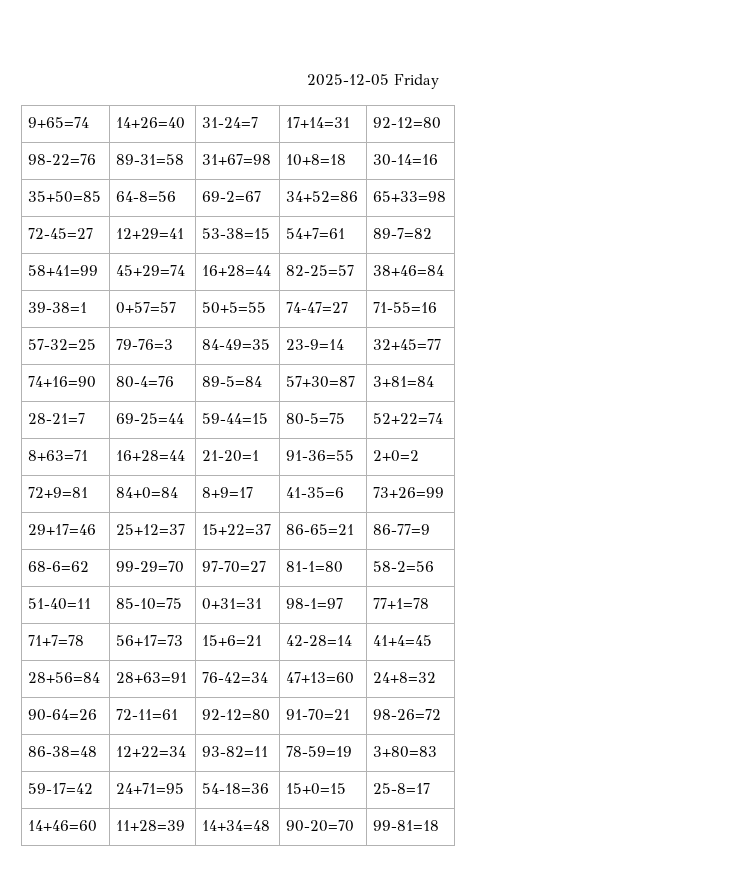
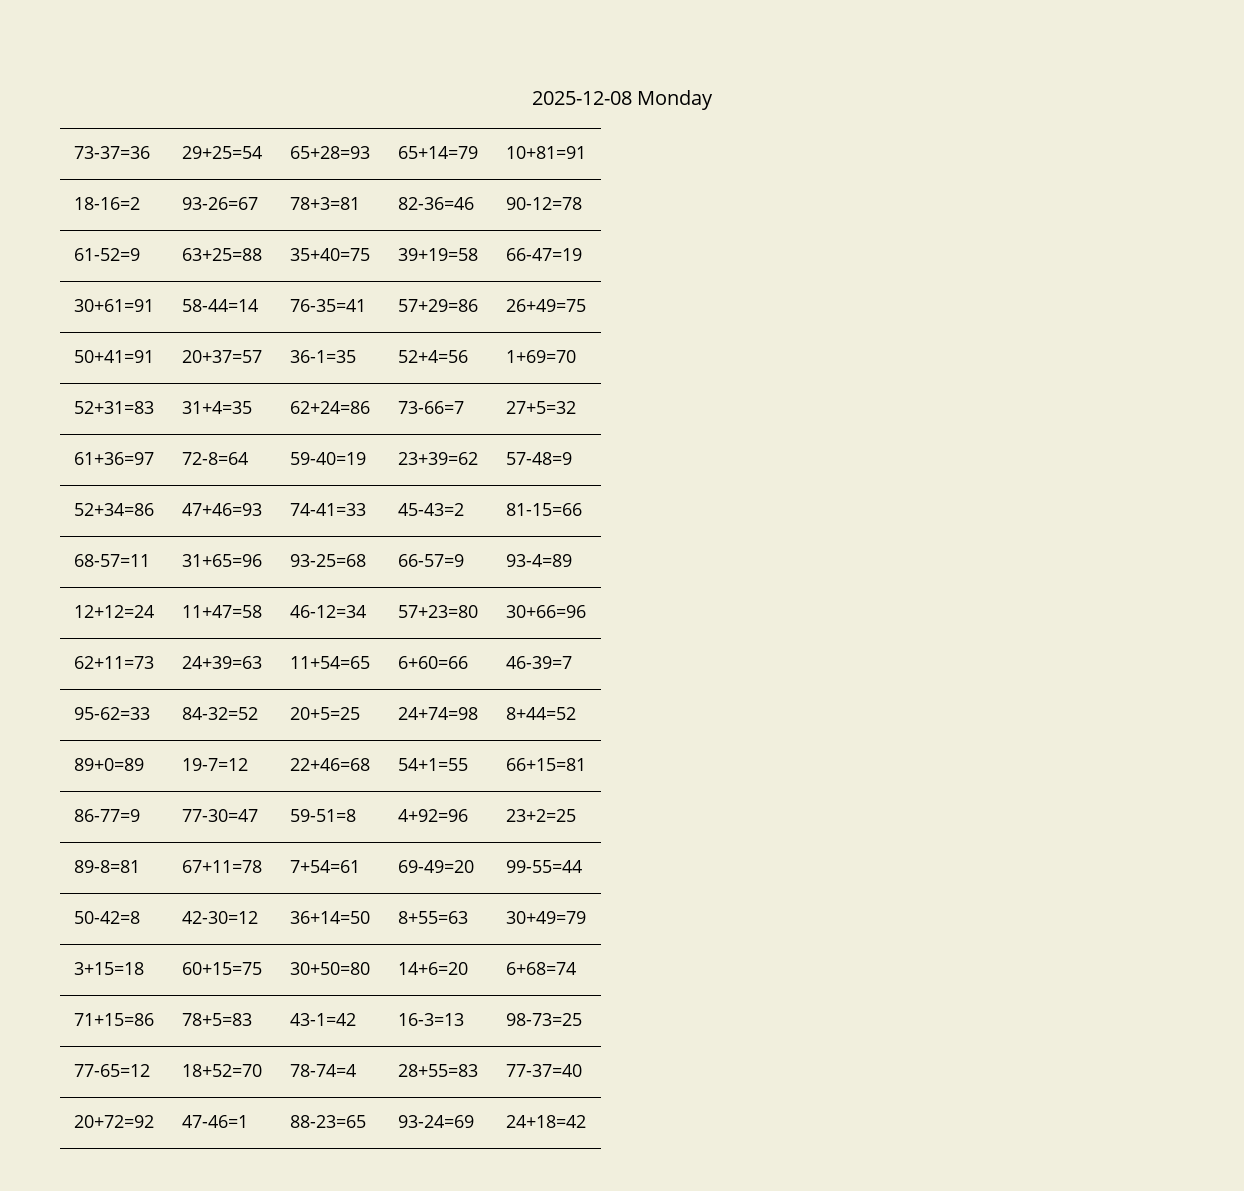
[306,74,439,89] [28,117,90,128] [116,117,186,129] [202,117,259,128] [286,117,351,128] [373,117,442,129] [28,154,97,165] [116,154,185,165] [202,154,272,165] [286,154,347,166] [373,154,439,166] [28,191,102,203] [116,191,177,202] [202,191,262,202] [286,191,359,202] [373,191,447,202] [28,228,94,239] [116,228,185,239] [202,228,271,239] [286,228,346,239] [373,228,433,239] [28,265,99,276] [116,265,186,276] [202,265,272,276] [286,265,355,276] [373,265,445,276] [28,302,88,313] [116,302,177,314] [202,302,267,314] [286,302,349,313] [373,302,438,313] [28,339,97,350] [116,339,174,350] [202,339,271,350] [286,339,345,350] [373,339,442,350] [28,376,97,388] [116,376,175,388] [202,376,263,387] [286,376,356,388] [373,376,435,387] [28,413,86,424] [116,413,185,424] [202,413,269,424] [286,413,346,425] [373,413,444,424] [28,450,89,461] [116,450,186,461] [202,450,260,462] [286,450,355,461] [373,450,420,462] [28,487,89,498] [116,487,179,499] [202,487,254,498] [286,487,345,498] [373,487,445,498] [28,524,97,535] [116,524,186,535] [202,524,272,535] [286,524,355,535] [373,524,431,535] [28,561,90,572] [116,561,185,573] [202,561,267,573] [286,561,344,573] [373,561,435,572] [28,598,92,610] [116,598,183,610] [202,598,263,610] [286,598,344,609] [373,598,430,609] [28,635,85,646] [116,635,184,646] [202,635,263,646] [286,635,353,646] [373,635,433,646] [28,672,101,683] [116,672,188,683] [202,672,269,683] [286,672,355,684] [373,672,437,683] [28,709,98,721] [116,709,179,720] [202,709,271,721] [286,709,351,721] [373,709,442,720] [28,746,98,757] [116,746,187,757] [202,746,269,757] [286,746,353,757] [373,746,438,758] [28,783,94,794] [116,783,185,794] [202,783,270,794] [286,783,347,795] [373,783,431,794] [28,820,98,832] [116,820,186,831] [202,820,271,831] [286,820,355,832] [373,820,440,831] 2025-12-05 Friday // 9+65=74 | 14+26=40 | 31-24=7 | 17+14=31 | 92-12=80 // 98-22=76 | 89-31=58 | 31+67=98 | 10+8=18 | 30-14=16 // 35+50=85 | 64-8=56 | 69-2=67 | 34+52=86 | 65+33=98 // 72-45=27 | 12+29=41 | 53-38=15 | 54+7=61 | 89-7=82 // 58+41=99 | 45+29=74 | 16+28=44 | 82-25=57 | 38+46=84 // 39-38=1 | 0+57=57 | 50+5=55 | 74-47=27 | 71-55=16 // 57-32=25 | 79-76=3 | 84-49=35 | 23-9=14 | 32+45=77 // 74+16=90 | 80-4=76 | 89-5=84 | 57+30=87 | 3+81=84 // 28-21=7 | 69-25=44 | 59-44=15 | 80-5=75 | 52+22=74 // 8+63=71 | 16+28=44 | 21-20=1 | 91-36=55 | 2+0=2 // 72+9=81 | 84+0=84 | 8+9=17 | 41-35=6 | 73+26=99 // 29+17=46 | 25+12=37 | 15+22=37 | 86-65=21 | 86-77=9 // 68-6=62 | 99-29=70 | 97-70=27 | 81-1=80 | 58-2=56 // 51-40=11 | 85-10=75 | 0+31=31 | 98-1=97 | 77+1=78 // 71+7=78 | 56+17=73 | 15+6=21 | 42-28=14 | 41+4=45 // 28+56=84 | 28+63=91 | 76-42=34 | 47+13=60 | 24+8=32 // 90-64=26 | 72-11=61 | 92-12=80 | 91-70=21 | 98-26=72 // 86-38=48 | 12+22=34 | 93-82=11 | 78-59=19 | 3+80=83 // 59-17=42 | 24+71=95 | 54-18=36 | 15+0=15 | 25-8=17 // 14+46=60 | 11+28=39 | 14+34=48 | 90-20=70 | 99-81=18 -> [531,90,714,110] [73,146,150,159] [181,146,262,159] [289,146,370,159] [397,146,478,159] [505,146,586,159] [73,197,140,210] [181,197,258,210] [289,197,360,210] [397,197,474,210] [505,197,582,210] [73,248,140,261] [181,248,262,261] [289,248,370,261] [397,248,478,261] [505,248,582,261] [73,299,154,312] [181,299,258,312] [289,299,366,312] [397,299,478,312] [505,299,586,312] [73,350,154,363] [181,350,262,363] [289,350,356,363] [397,350,468,363] [505,350,576,363] [73,401,154,414] [181,401,252,414] [289,401,370,414] [397,401,464,414] [505,401,576,414] [73,452,154,465] [181,452,248,465] [289,452,366,465] [397,452,478,465] [505,452,572,465] [73,503,154,516] [181,503,262,516] [289,503,366,516] [397,503,464,516] [505,503,582,516] [73,554,150,567] [181,554,262,567] [289,554,366,567] [397,554,464,567] [505,554,572,567] [73,605,154,618] [181,605,262,618] [289,605,366,618] [397,605,478,618] [505,605,586,618] [73,656,154,669] [181,656,262,669] [289,656,370,669] [397,656,468,669] [505,656,572,669] [73,707,150,720] [181,707,258,720] [289,707,360,720] [397,707,478,720] [505,707,576,720] [73,758,144,771] [181,758,248,771] [289,758,370,771] [397,758,468,771] [505,758,586,771] [73,809,140,822] [181,809,258,822] [289,809,356,822] [397,809,468,822] [505,809,576,822] [73,860,140,873] [181,860,262,873] [289,860,360,873] [397,860,474,873] [505,860,582,873] [73,911,140,924] [181,911,258,924] [289,911,370,924] [397,911,468,924] [505,911,586,924] [73,962,144,975] [181,962,262,975] [289,962,370,975] [397,962,468,975] [505,962,576,975] [73,1013,154,1026] [181,1013,252,1026] [289,1013,356,1026] [397,1013,464,1026] [505,1013,582,1026] [73,1064,150,1077] [181,1064,262,1077] [289,1064,356,1077] [397,1064,478,1077] [505,1064,582,1077] [73,1115,154,1128] [181,1115,248,1128] [289,1115,366,1128] [397,1115,474,1128] [505,1115,586,1128] 2025-12-08 Monday // 73-37=36 | 29+25=54 | 65+28=93 | 65+14=79 | 10+81=91 // 18-16=2 | 93-26=67 | 78+3=81 | 82-36=46 | 90-12=78 // 61-52=9 | 63+25=88 | 35+40=75 | 39+19=58 | 66-47=19 // 30+61=91 | 58-44=14 | 76-35=41 | 57+29=86 | 26+49=75 // 50+41=91 | 20+37=57 | 36-1=35 | 52+4=56 | 1+69=70 // 52+31=83 | 31+4=35 | 62+24=86 | 73-66=7 | 27+5=32 // 61+36=97 | 72-8=64 | 59-40=19 | 23+39=62 | 57-48=9 // 52+34=86 | 47+46=93 | 74-41=33 | 45-43=2 | 81-15=66 // 68-57=11 | 31+65=96 | 93-25=68 | 66-57=9 | 93-4=89 // 12+12=24 | 11+47=58 | 46-12=34 | 57+23=80 | 30+66=96 // 62+11=73 | 24+39=63 | 11+54=65 | 6+60=66 | 46-39=7 // 95-62=33 | 84-32=52 | 20+5=25 | 24+74=98 | 8+44=52 // 89+0=89 | 19-7=12 | 22+46=68 | 54+1=55 | 66+15=81 // 86-77=9 | 77-30=47 | 59-51=8 | 4+92=96 | 23+2=25 // 89-8=81 | 67+11=78 | 7+54=61 | 69-49=20 | 99-55=44 // 50-42=8 | 42-30=12 | 36+14=50 | 8+55=63 | 30+49=79 // 3+15=18 | 60+15=75 | 30+50=80 | 14+6=20 | 6+68=74 // 71+15=86 | 78+5=83 | 43-1=42 | 16-3=13 | 98-73=25 // 77-65=12 | 18+52=70 | 78-74=4 | 28+55=83 | 77-37=40 // 20+72=92 | 47-46=1 | 88-23=65 | 93-24=69 | 24+18=42

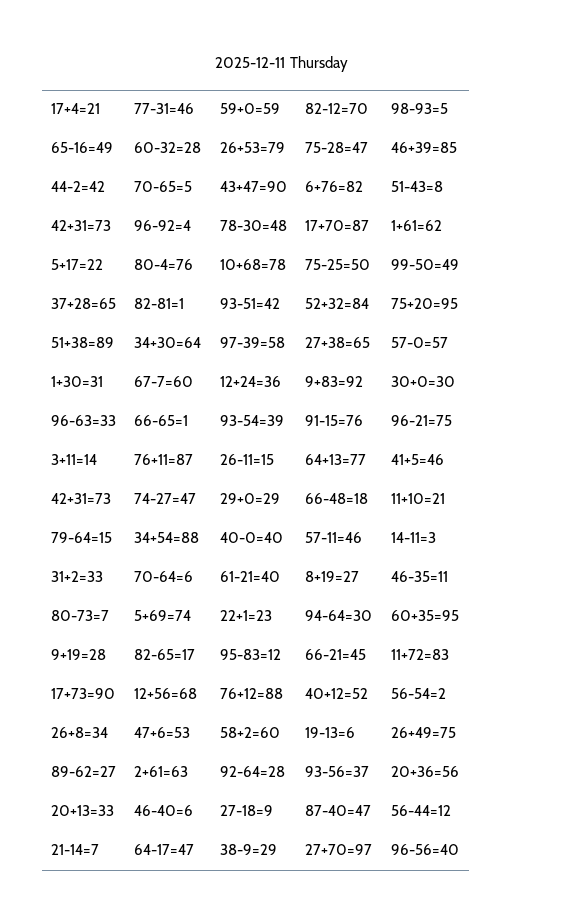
[531,90,714,110] [73,146,150,159] [181,146,262,159] [289,146,370,159] [397,146,478,159] [505,146,586,159] [73,197,140,210] [181,197,258,210] [289,197,360,210] [397,197,474,210] [505,197,582,210] [73,248,140,261] [181,248,262,261] [289,248,370,261] [397,248,478,261] [505,248,582,261] [73,299,154,312] [181,299,258,312] [289,299,366,312] [397,299,478,312] [505,299,586,312] [73,350,154,363] [181,350,262,363] [289,350,356,363] [397,350,468,363] [505,350,576,363] [73,401,154,414] [181,401,252,414] [289,401,370,414] [397,401,464,414] [505,401,576,414] [73,452,154,465] [181,452,248,465] [289,452,366,465] [397,452,478,465] [505,452,572,465] [73,503,154,516] [181,503,262,516] [289,503,366,516] [397,503,464,516] [505,503,582,516] [73,554,150,567] [181,554,262,567] [289,554,366,567] [397,554,464,567] [505,554,572,567] [73,605,154,618] [181,605,262,618] [289,605,366,618] [397,605,478,618] [505,605,586,618] [73,656,154,669] [181,656,262,669] [289,656,370,669] [397,656,468,669] [505,656,572,669] [73,707,150,720] [181,707,258,720] [289,707,360,720] [397,707,478,720] [505,707,576,720] [73,758,144,771] [181,758,248,771] [289,758,370,771] [397,758,468,771] [505,758,586,771] [73,809,140,822] [181,809,258,822] [289,809,356,822] [397,809,468,822] [505,809,576,822] [73,860,140,873] [181,860,262,873] [289,860,360,873] [397,860,474,873] [505,860,582,873] [73,911,140,924] [181,911,258,924] [289,911,370,924] [397,911,468,924] [505,911,586,924] [73,962,144,975] [181,962,262,975] [289,962,370,975] [397,962,468,975] [505,962,576,975] [73,1013,154,1026] [181,1013,252,1026] [289,1013,356,1026] [397,1013,464,1026] [505,1013,582,1026] [73,1064,150,1077] [181,1064,262,1077] [289,1064,356,1077] [397,1064,478,1077] [505,1064,582,1077] [73,1115,154,1128] [181,1115,248,1128] [289,1115,366,1128] [397,1115,474,1128] [505,1115,586,1128] 2025-12-08 Monday // 73-37=36 | 29+25=54 | 65+28=93 | 65+14=79 | 10+81=91 // 18-16=2 | 93-26=67 | 78+3=81 | 82-36=46 | 90-12=78 // 61-52=9 | 63+25=88 | 35+40=75 | 39+19=58 | 66-47=19 // 30+61=91 | 58-44=14 | 76-35=41 | 57+29=86 | 26+49=75 // 50+41=91 | 20+37=57 | 36-1=35 | 52+4=56 | 1+69=70 // 52+31=83 | 31+4=35 | 62+24=86 | 73-66=7 | 27+5=32 // 61+36=97 | 72-8=64 | 59-40=19 | 23+39=62 | 57-48=9 // 52+34=86 | 47+46=93 | 74-41=33 | 45-43=2 | 81-15=66 // 68-57=11 | 31+65=96 | 93-25=68 | 66-57=9 | 93-4=89 // 12+12=24 | 11+47=58 | 46-12=34 | 57+23=80 | 30+66=96 // 62+11=73 | 24+39=63 | 11+54=65 | 6+60=66 | 46-39=7 // 95-62=33 | 84-32=52 | 20+5=25 | 24+74=98 | 8+44=52 // 89+0=89 | 19-7=12 | 22+46=68 | 54+1=55 | 66+15=81 // 86-77=9 | 77-30=47 | 59-51=8 | 4+92=96 | 23+2=25 // 89-8=81 | 67+11=78 | 7+54=61 | 69-49=20 | 99-55=44 // 50-42=8 | 42-30=12 | 36+14=50 | 8+55=63 | 30+49=79 // 3+15=18 | 60+15=75 | 30+50=80 | 14+6=20 | 6+68=74 // 71+15=86 | 78+5=83 | 43-1=42 | 16-3=13 | 98-73=25 // 77-65=12 | 18+52=70 | 78-74=4 | 28+55=83 | 77-37=40 // 20+72=92 | 47-46=1 | 88-23=65 | 93-24=69 | 24+18=42 -> [215,56,348,72] [50,103,100,114] [133,103,194,114] [219,103,280,114] [304,103,368,114] [390,103,448,114] [50,142,113,153] [133,142,201,153] [219,142,285,153] [304,142,368,153] [390,142,457,153] [50,181,105,192] [133,181,192,192] [219,181,287,192] [304,181,363,192] [390,181,443,192] [50,220,111,231] [133,220,191,231] [219,220,287,231] [304,220,369,231] [390,220,442,231] [50,259,103,270] [133,259,193,270] [219,259,286,270] [304,259,370,270] [390,259,459,270] [50,298,116,309] [133,298,184,309] [219,298,280,309] [304,298,369,309] [390,298,458,309] [50,337,114,348] [133,337,201,348] [219,337,285,348] [304,337,370,348] [390,337,448,348] [50,376,103,387] [133,376,193,387] [219,376,281,387] [304,376,363,387] [390,376,455,387] [50,415,116,426] [133,415,188,426] [219,415,284,426] [304,415,363,426] [390,415,452,426] [50,454,97,465] [133,454,193,465] [219,454,274,465] [304,454,366,465] [390,454,444,465] [50,493,111,504] [133,493,196,504] [219,493,280,504] [304,493,368,504] [390,493,445,504] [50,532,112,543] [133,532,199,543] [219,532,283,543] [304,532,362,543] [390,532,436,543] [50,571,103,582] [133,571,193,582] [219,571,280,582] [304,571,359,582] [390,571,448,582] [50,610,109,621] [133,610,191,621] [219,610,272,621] [304,610,372,621] [390,610,459,621] [50,649,106,660] [133,649,195,660] [219,649,281,660] [304,649,366,660] [390,649,449,660] [50,688,115,699] [133,688,197,699] [219,688,283,699] [304,688,368,699] [390,688,446,699] [50,727,108,738] [133,727,190,738] [219,727,280,738] [304,727,355,738] [390,727,456,738] [50,766,116,777] [133,766,188,777] [219,766,285,777] [304,766,369,777] [390,766,459,777] [50,805,114,816] [133,805,193,816] [219,805,273,816] [304,805,371,816] [390,805,451,816] [50,844,99,855] [133,844,194,855] [219,844,277,855] [304,844,372,855] [390,844,459,855] 2025-12-11 Thursday // 17+4=21 | 77-31=46 | 59+0=59 | 82-12=70 | 98-93=5 // 65-16=49 | 60-32=28 | 26+53=79 | 75-28=47 | 46+39=85 // 44-2=42 | 70-65=5 | 43+47=90 | 6+76=82 | 51-43=8 // 42+31=73 | 96-92=4 | 78-30=48 | 17+70=87 | 1+61=62 // 5+17=22 | 80-4=76 | 10+68=78 | 75-25=50 | 99-50=49 // 37+28=65 | 82-81=1 | 93-51=42 | 52+32=84 | 75+20=95 // 51+38=89 | 34+30=64 | 97-39=58 | 27+38=65 | 57-0=57 // 1+30=31 | 67-7=60 | 12+24=36 | 9+83=92 | 30+0=30 // 96-63=33 | 66-65=1 | 93-54=39 | 91-15=76 | 96-21=75 // 3+11=14 | 76+11=87 | 26-11=15 | 64+13=77 | 41+5=46 // 42+31=73 | 74-27=47 | 29+0=29 | 66-48=18 | 11+10=21 // 79-64=15 | 34+54=88 | 40-0=40 | 57-11=46 | 14-11=3 // 31+2=33 | 70-64=6 | 61-21=40 | 8+19=27 | 46-35=11 // 80-73=7 | 5+69=74 | 22+1=23 | 94-64=30 | 60+35=95 // 9+19=28 | 82-65=17 | 95-83=12 | 66-21=45 | 11+72=83 // 17+73=90 | 12+56=68 | 76+12=88 | 40+12=52 | 56-54=2 // 26+8=34 | 47+6=53 | 58+2=60 | 19-13=6 | 26+49=75 // 89-62=27 | 2+61=63 | 92-64=28 | 93-56=37 | 20+36=56 // 20+13=33 | 46-40=6 | 27-18=9 | 87-40=47 | 56-44=12 // 21-14=7 | 64-17=47 | 38-9=29 | 27+70=97 | 96-56=40

